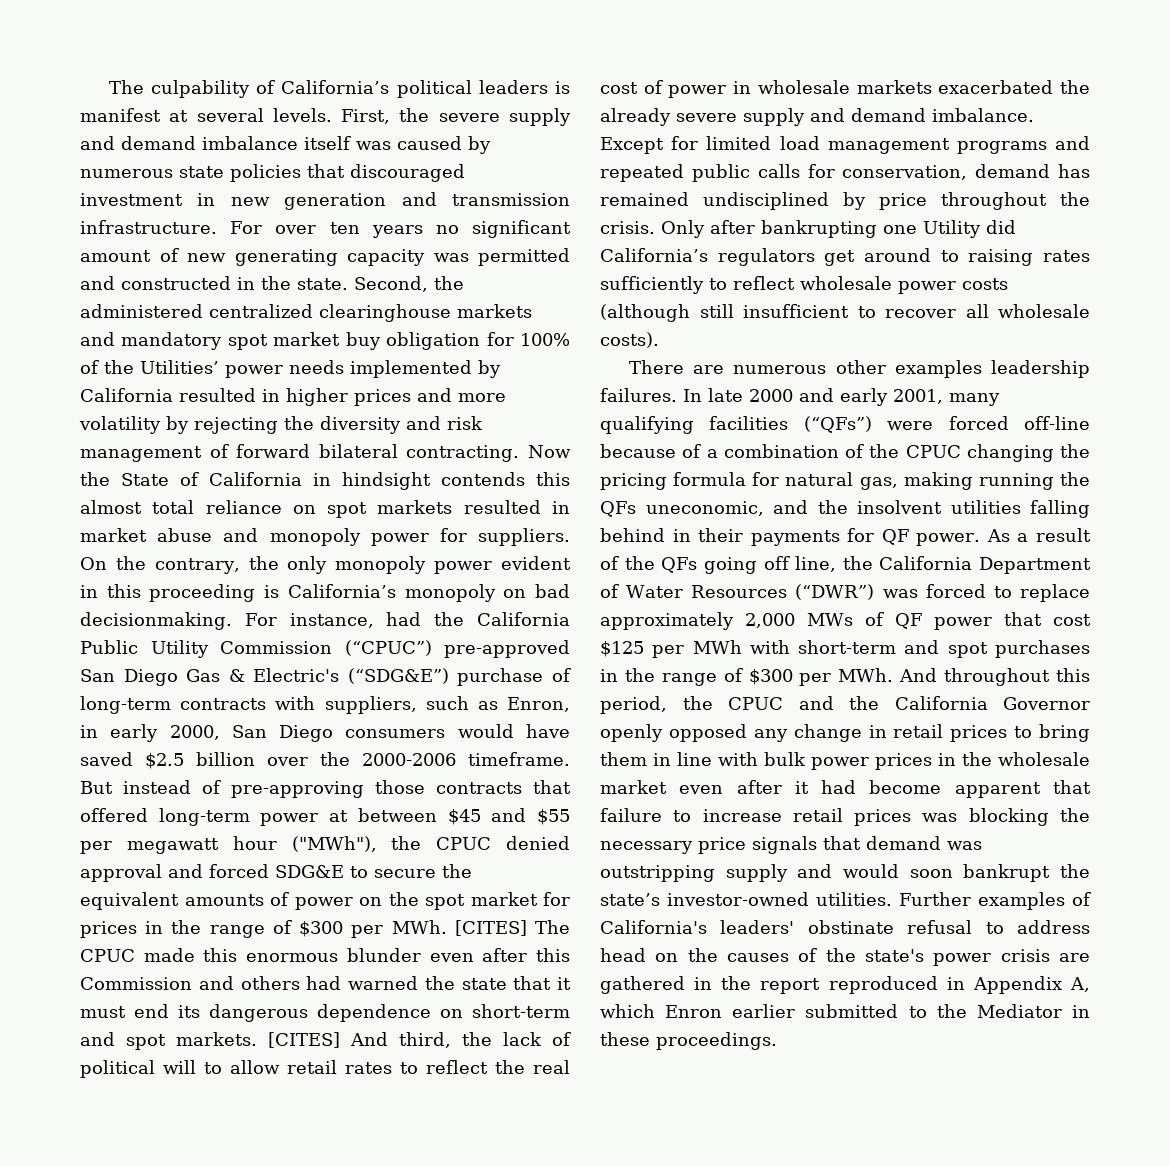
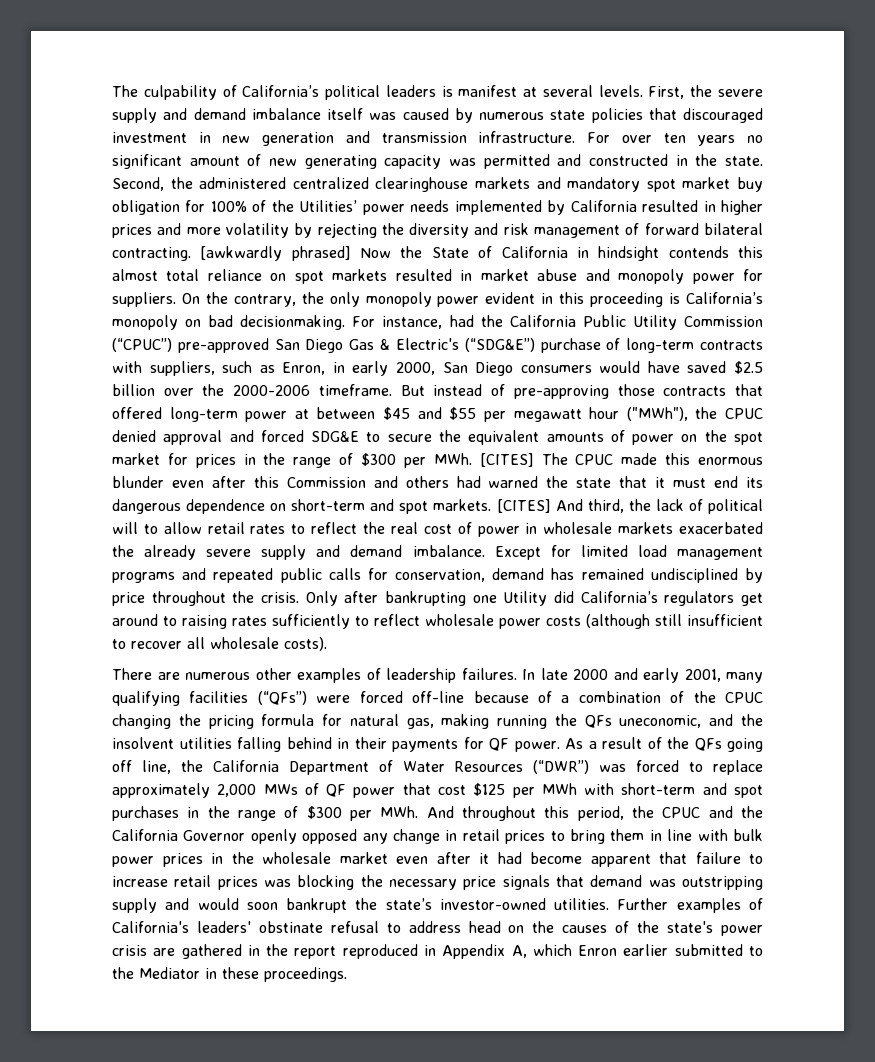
(520, 453) none -> [200,246,351,261] [awkwardly phrased]
(982, 369) none -> [366,668,381,680] of

